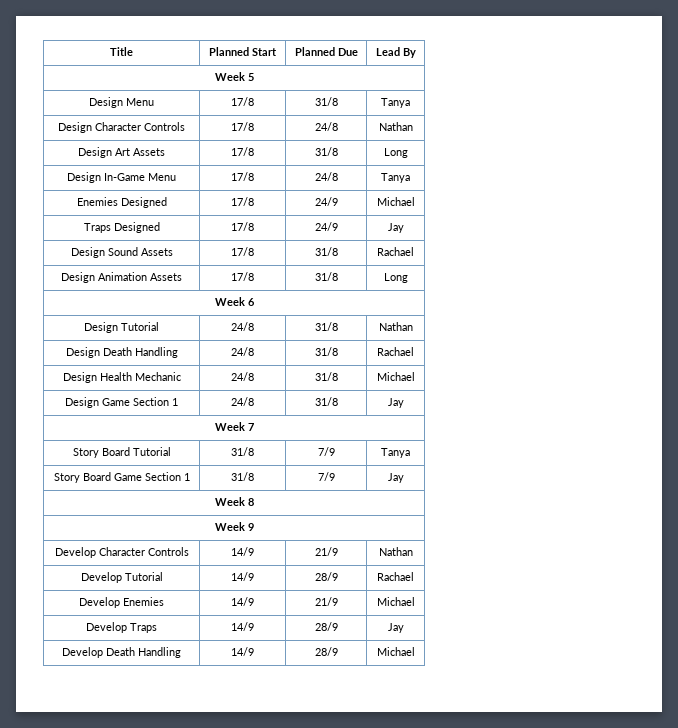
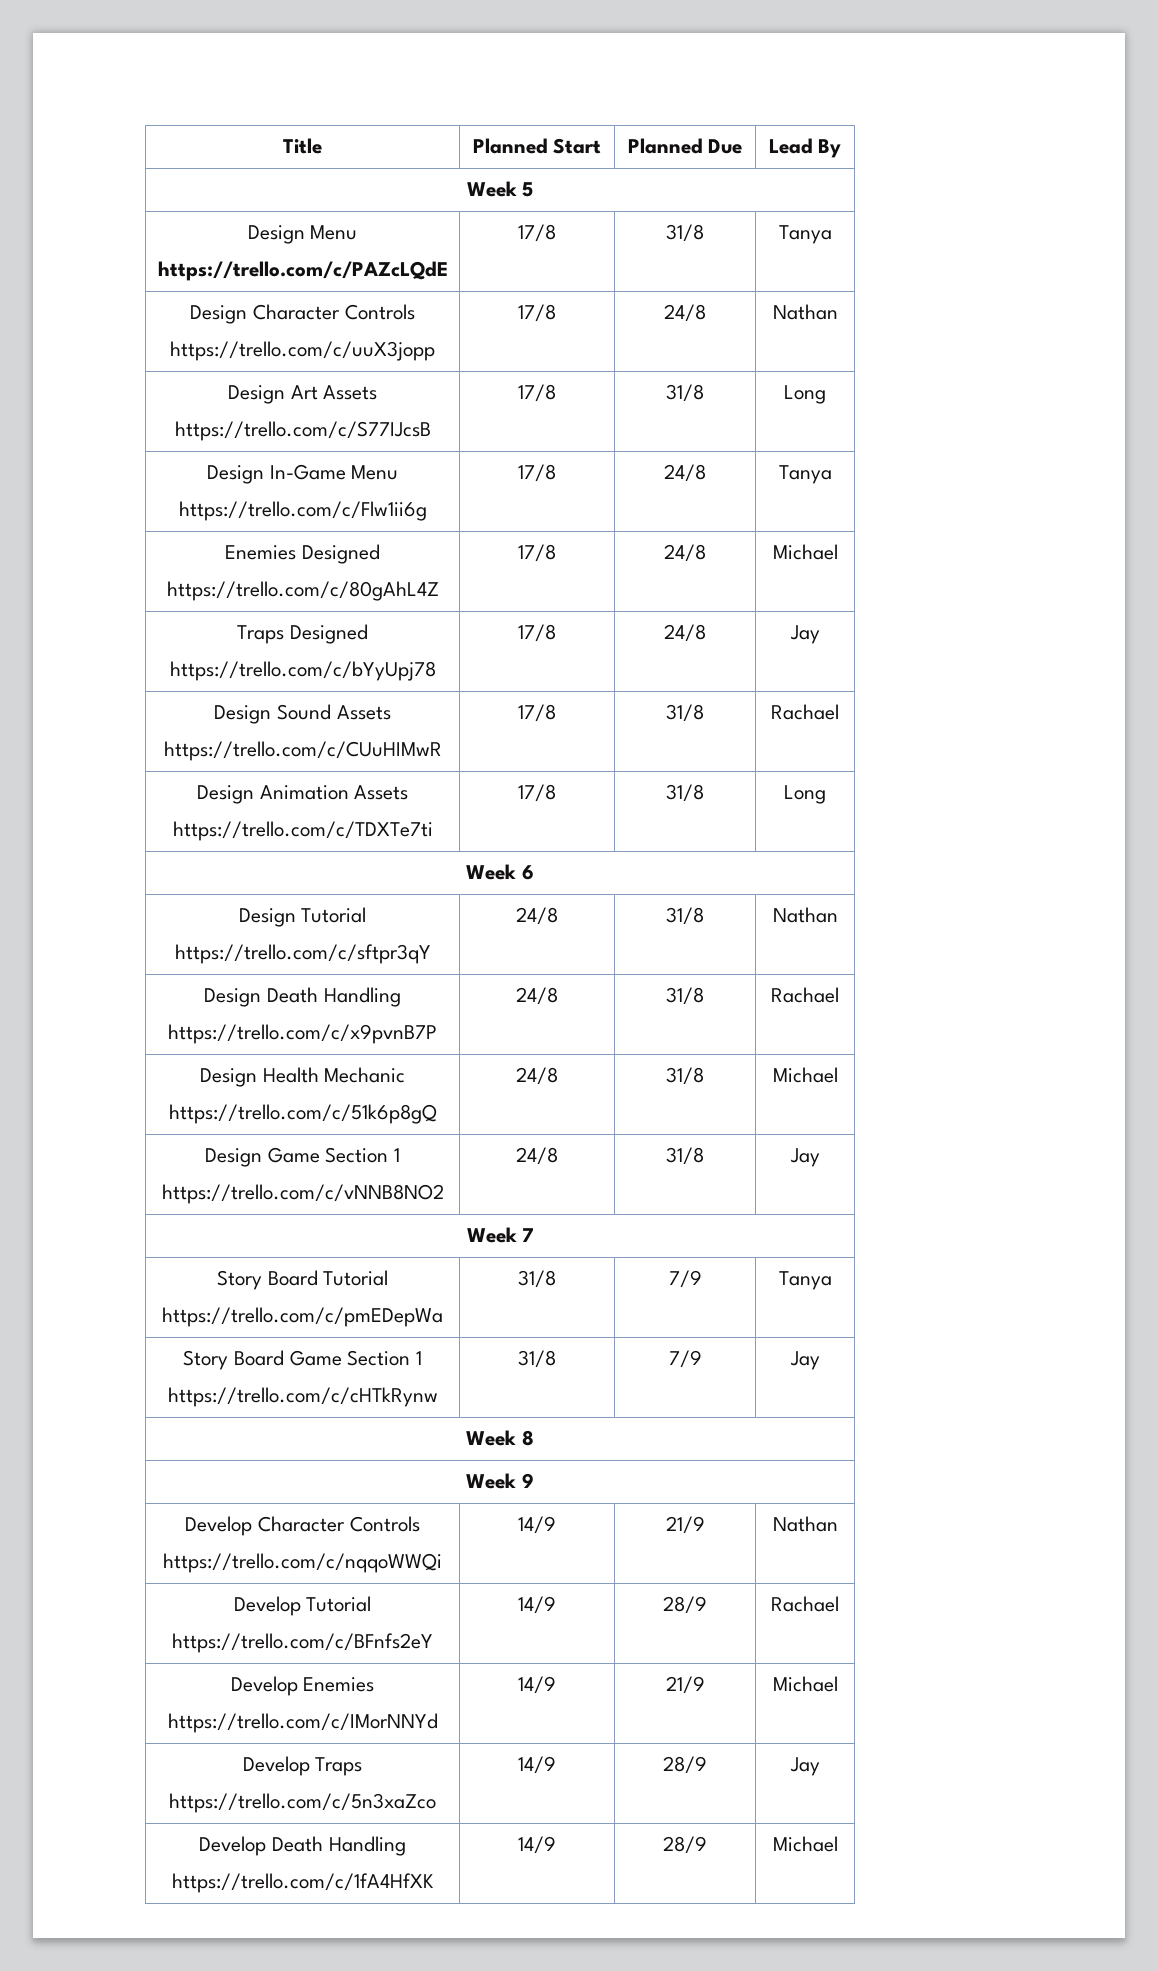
(154, 102) none -> [157,261,448,281] // https://trello.com/c/PAZcLQdE
(185, 126) none -> [170,341,435,361] // https://trello.com/c/uuX3jopp
(165, 152) none -> [174,421,431,441] // https://trello.com/c/S77IJcsB
(176, 177) none -> [178,501,427,521] // https://trello.com/c/Flw1ii6g
[231,197,254,206] [314,197,338,206] | 17/8 | 24/9 -> [166,581,439,601] [518,544,556,562] [664,544,706,562] // https://trello.com/c/80gAhL4Z | 17/8 | 24/8
[231,222,254,231] [314,222,338,231] | 17/8 | 24/9 -> [169,661,436,681] [518,624,556,642] [664,624,706,642] // https://trello.com/c/bYyUpj78 | 17/8 | 24/8
(173, 252) none -> [163,741,442,761] // https://trello.com/c/CUuHIMwR
(182, 277) none -> [172,821,433,841] // https://trello.com/c/TDXTe7ti
(159, 326) none -> [174,944,431,964] // https://trello.com/c/sftpr3qY
(178, 352) none -> [168,1024,437,1044] // https://trello.com/c/x9pvnB7P
(181, 376) none -> [168,1104,437,1124] // https://trello.com/c/51k6p8gQ
(178, 402) none -> [161,1184,444,1204] // https://trello.com/c/vNNB8NO2
(171, 451) none -> [162,1307,443,1327] // https://trello.com/c/pmEDepWa
(190, 477) none -> [167,1387,438,1407] // https://trello.com/c/cHTkRynw
(189, 551) none -> [163,1553,442,1573] // https://trello.com/c/nqqoWWQi
(163, 576) none -> [172,1633,433,1653] // https://trello.com/c/BFnfs2eY
(164, 601) none -> [167,1713,438,1733] // https://trello.com/c/IMorNNYd
(157, 628) none -> [169,1793,436,1813] // https://trello.com/c/5n3xaZco
(181, 652) none -> [172,1873,434,1893] // https://trello.com/c/1fA4HfXK

